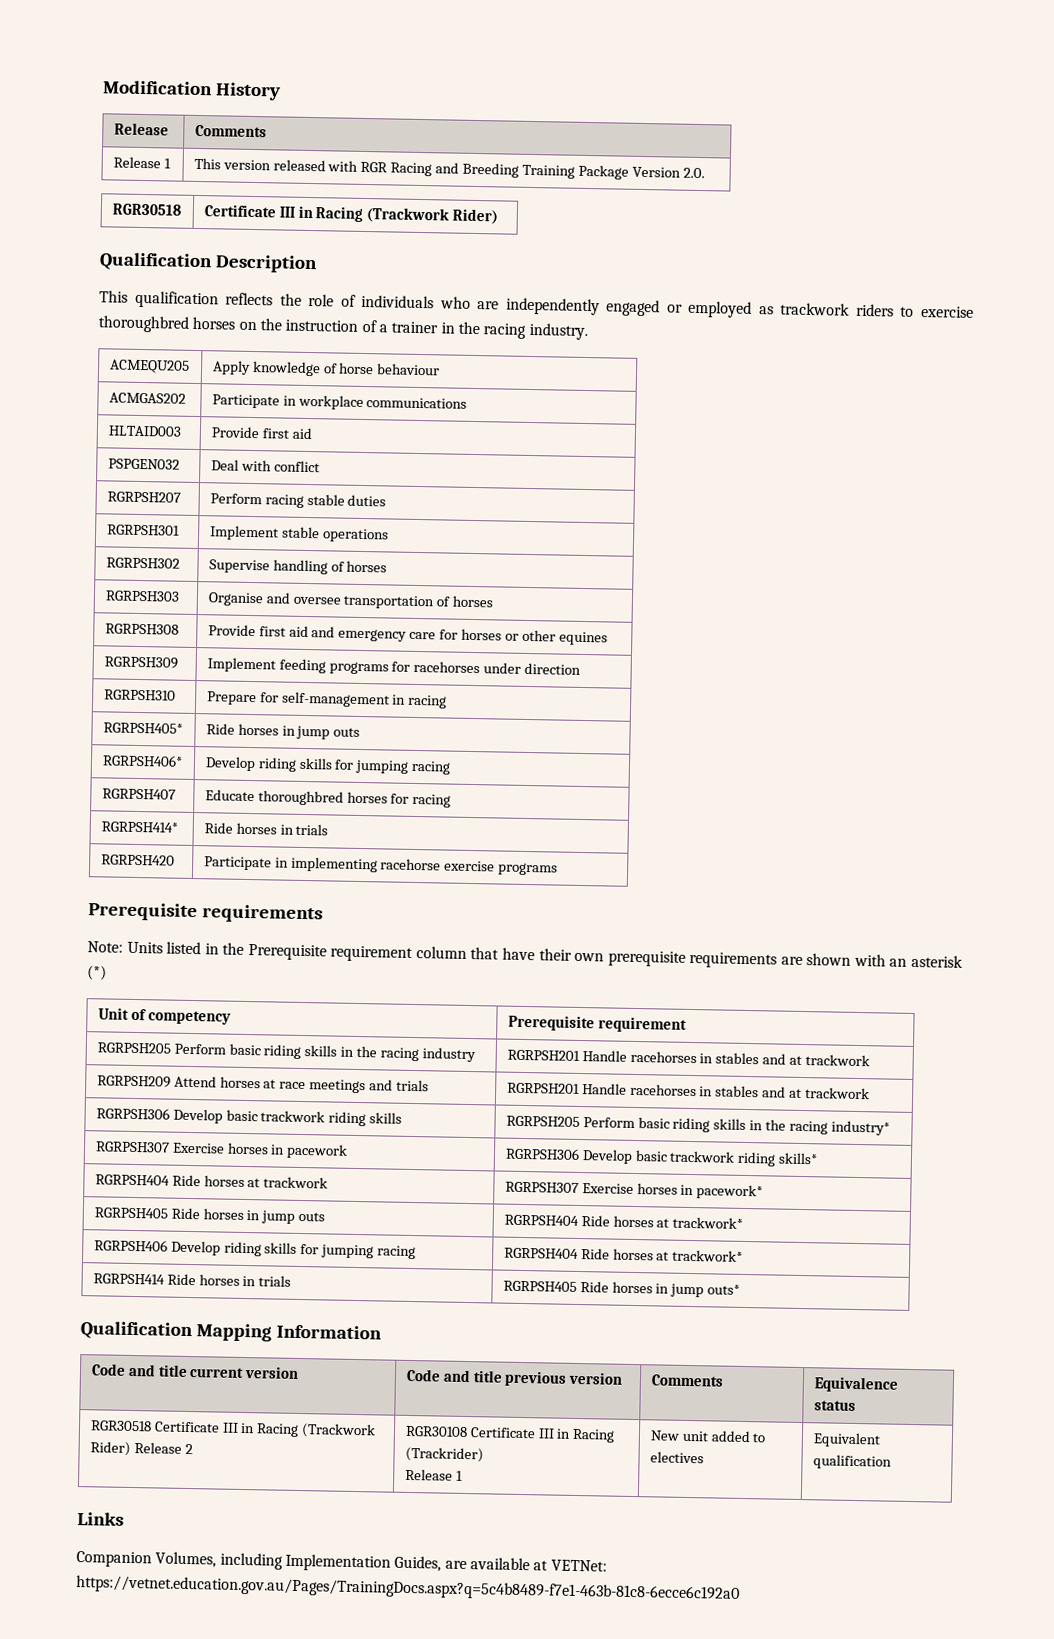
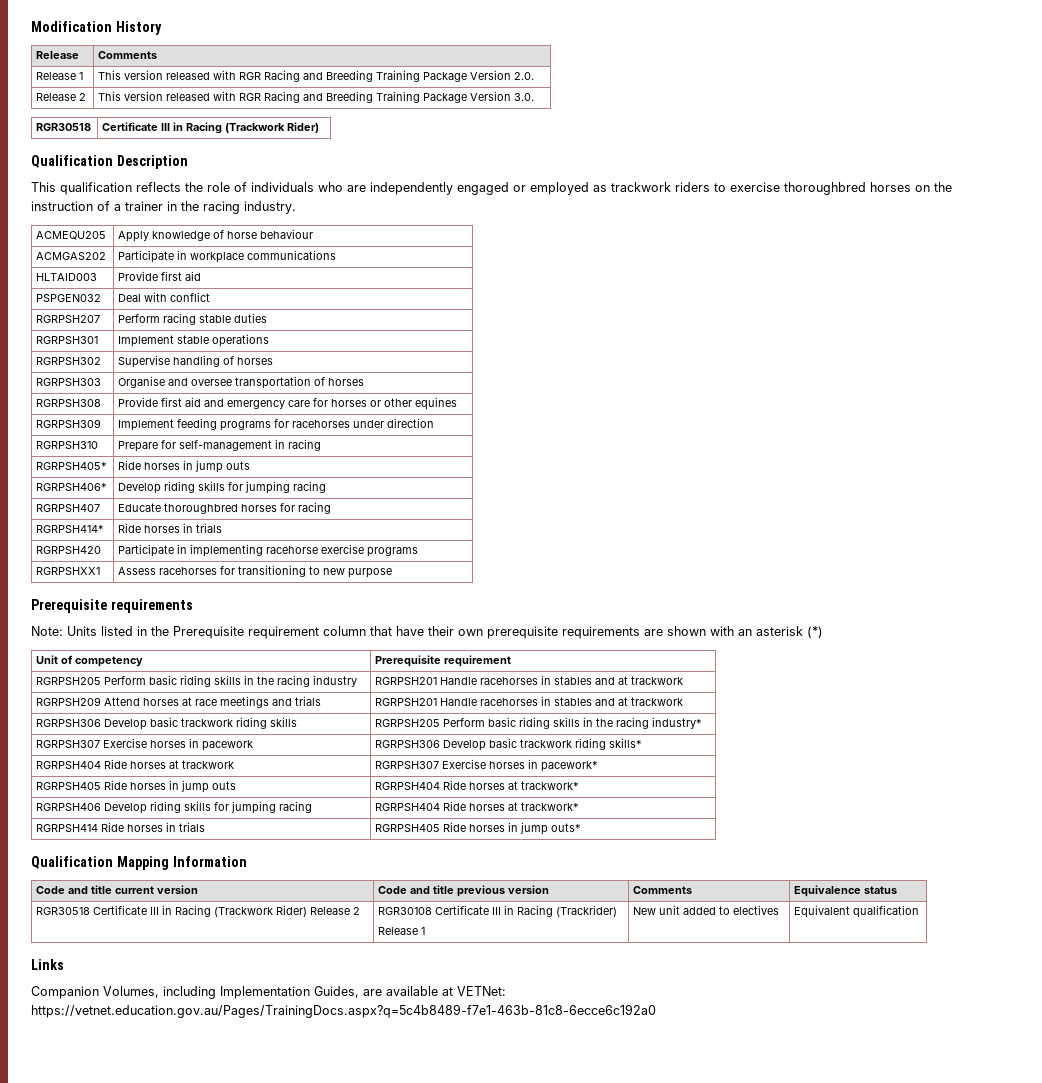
(705, 173) none -> [36,93,87,101] [98,91,535,103] // Release 2 | This version released with RGR Racing and Breeding Training Package Version 3.0.
(559, 869) none -> [36,567,101,575] [118,565,393,578] // RGRPSHXX1 | Assess racehorses for transitioning to new purpose

